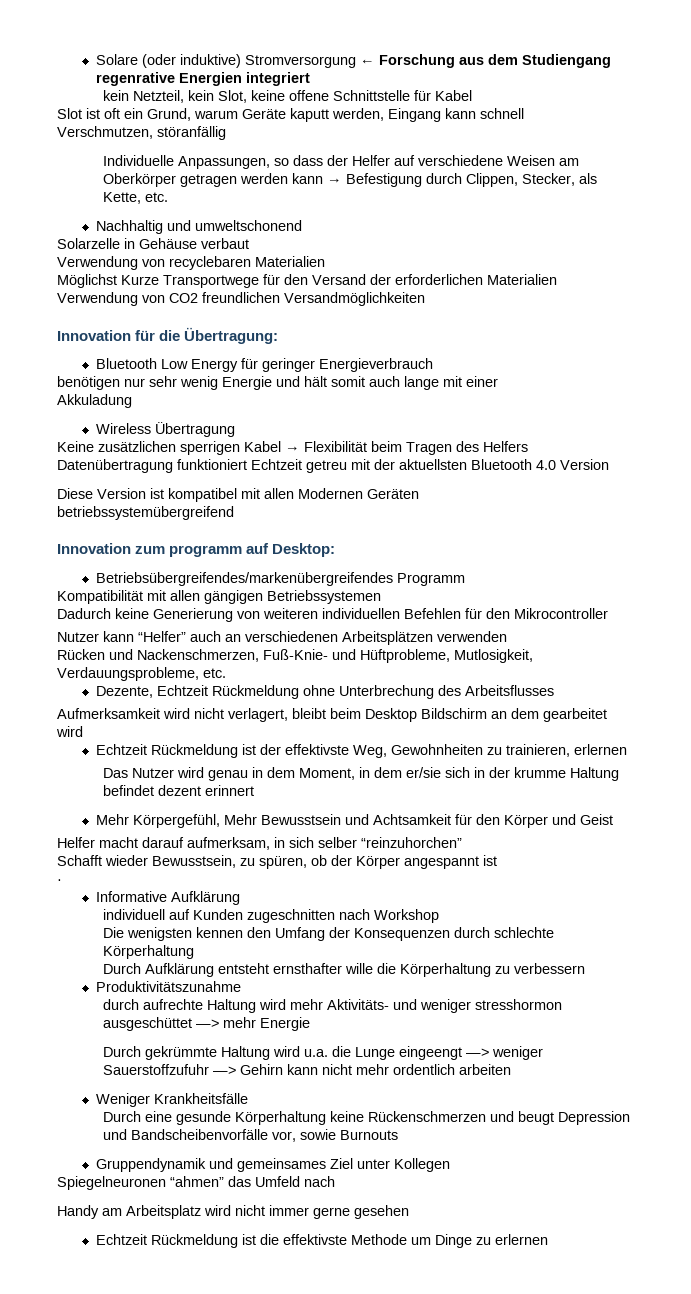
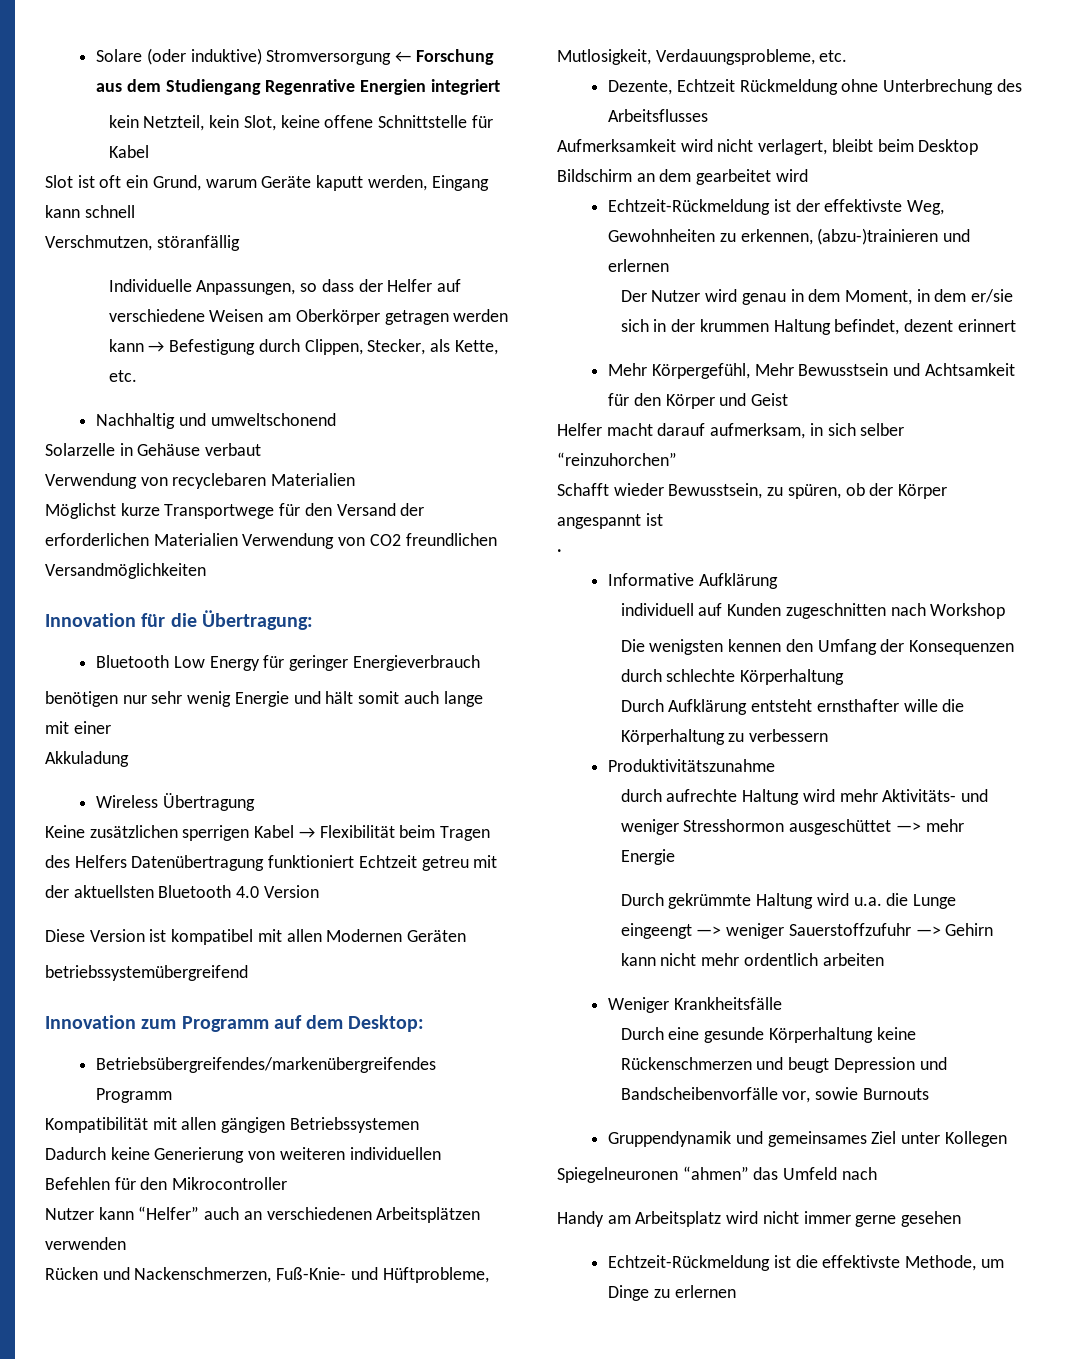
[95,72,175,86] regenrative -> [265,79,356,95] Regenrative
[121,275,159,285] Kurze -> [120,503,160,516] kurze
[169,543,270,557] programm auf -> [181,1015,344,1032] Programm auf dem
[95,744,238,758] Echtzeit Rückmeldung -> [608,199,771,215] Echtzeit-Rückmeldung
[505,744,570,757] trainieren, -> [740,228,970,245] erkennen, (abzu-)trainieren und
[102,768,128,778] Das -> [620,290,647,302] Der
[513,767,619,781] [102,785,154,796] krumme Haltung befindet -> [699,319,900,335] krummen Haltung befindet,
[474,999,562,1010] stresshormon -> [683,819,785,832] Stresshormon
[95,1234,238,1248] Echtzeit Rückmeldung -> [608,1255,771,1271] Echtzeit-Rückmeldung
[350,1234,407,1245] Methode -> [904,1255,976,1271] Methode,

